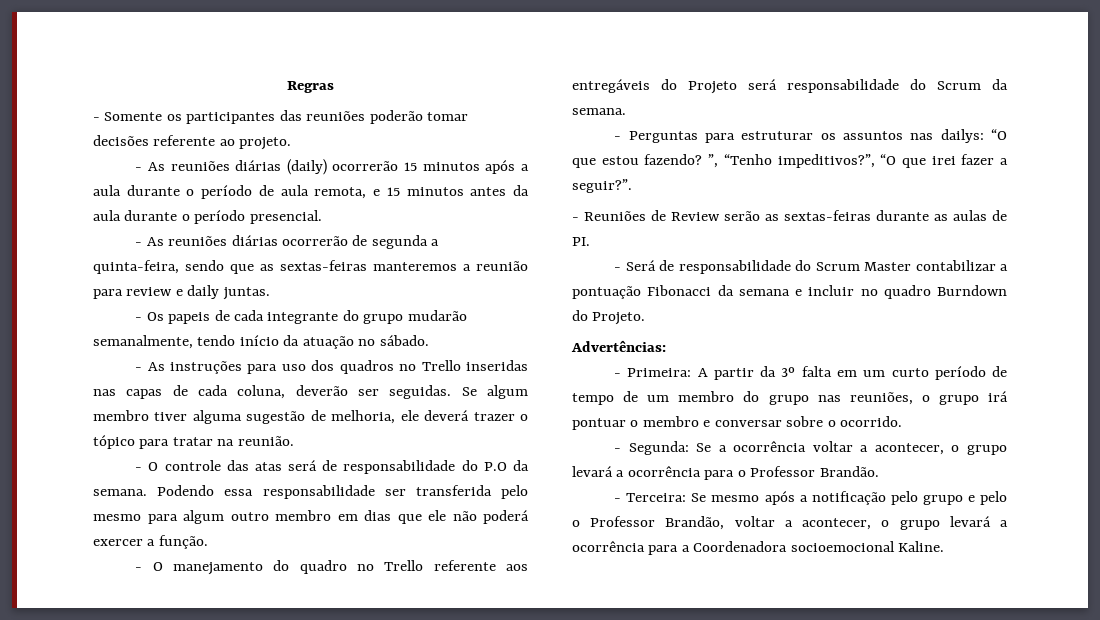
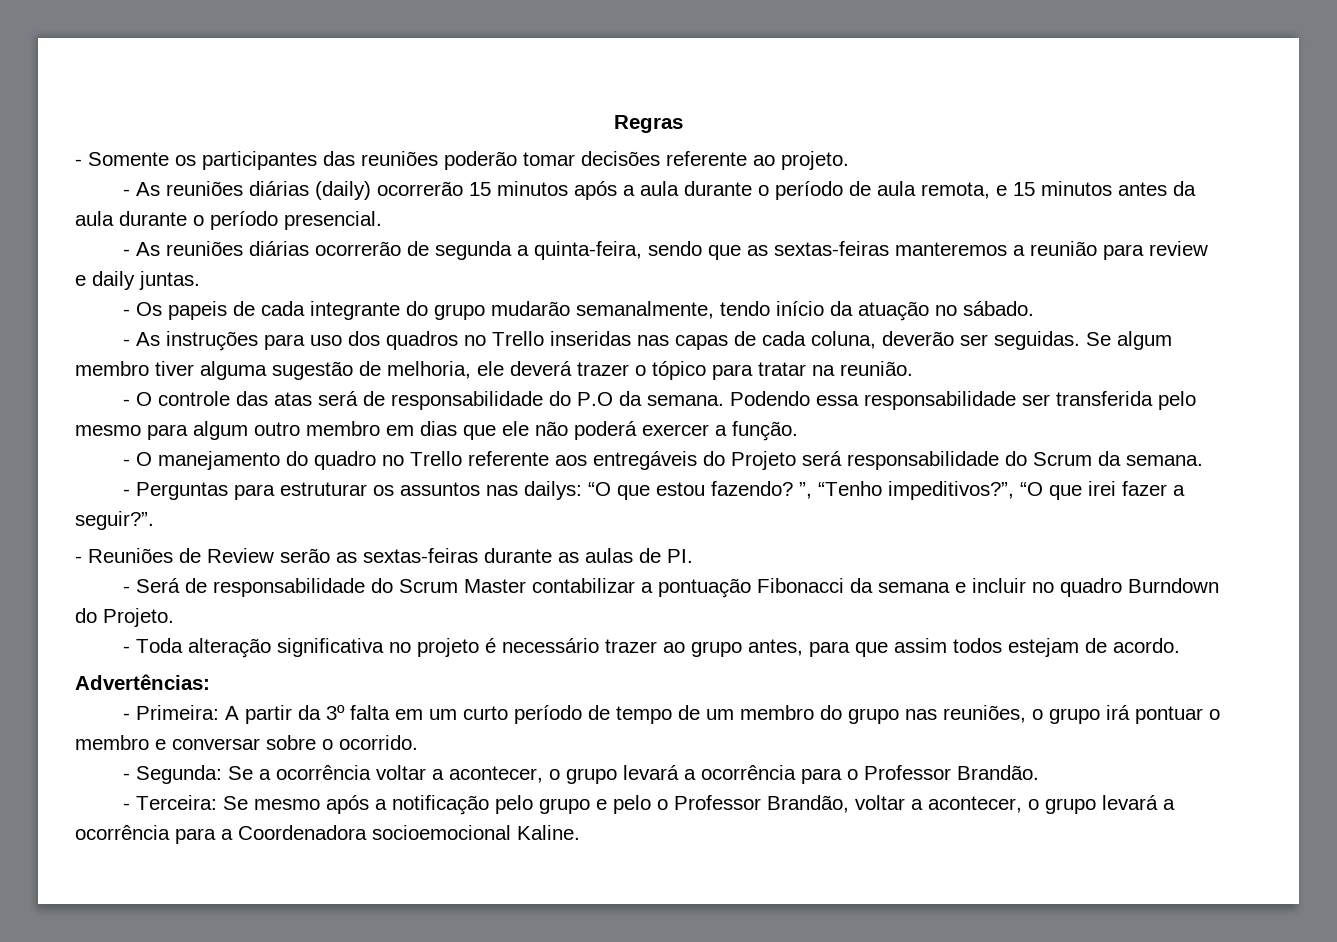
(646, 318) none -> [122,638,1180,658] // - Toda alteração significativa no projeto é necessário trazer ao grupo antes, para que assim todos estejam de acordo.

